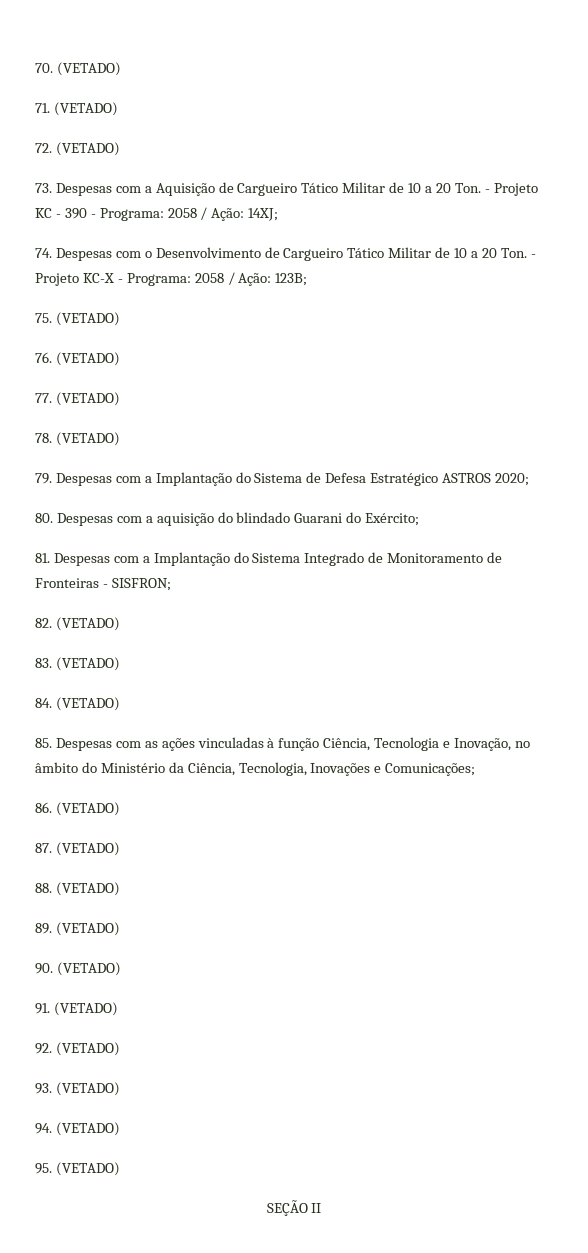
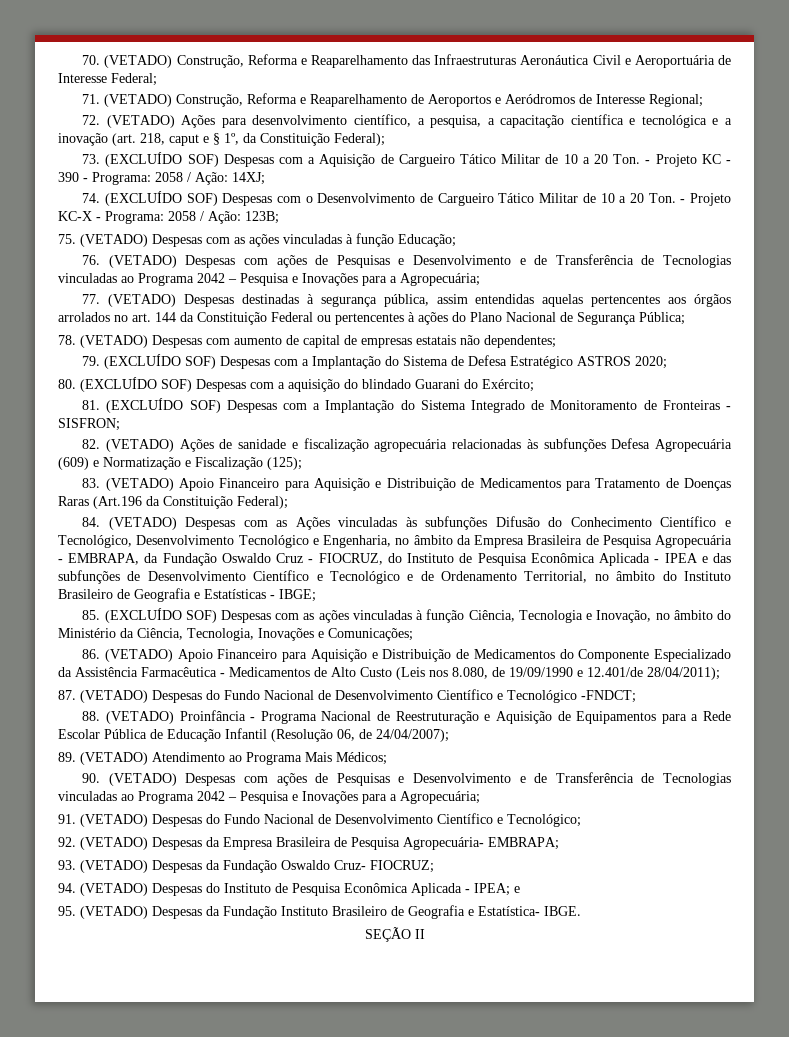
[35,102,118,116] [35,142,120,156] // 71. (VETADO) // 72. (VETADO) -> [176,54,731,68] [58,73,157,86] [82,93,704,107] [82,114,732,128] [58,133,385,146] Construção, Reforma e Reaparelhamento das Infraestruturas Aeronáutica Civil e Aeroportuária de Interesse Federal; // 71. (VETADO) Construção, Reforma e Reaparelhamento de Aeroportos e Aeródromos de Interesse Regional; // 72. (VETADO) Ações para desenvolvimento científico, a pesquisa, a capacitação científica e tecnológica e a inovação (art. 218, caput e § 1º, da Constituição Federal);
(52, 188) none -> [105,152,219,167] (EXCLUÍDO SOF)
(52, 253) none -> [104,191,218,206] (EXCLUÍDO SOF)
[35,352,120,366] [35,392,120,406] [35,432,120,446] // 76. (VETADO) // 77. (VETADO) // 78. (VETADO) -> [152,233,456,247] [82,254,732,268] [58,273,480,286] [82,294,731,307] [58,312,685,325] [58,335,556,348] Despesas com as ações vinculadas à função Educação; // 76. (VETADO) Despesas com ações de Pesquisas e Desenvolvimento e de Transferência de Tecnologias vinculadas ao Programa 2042 – Pesquisa e Inovações para a Agropecuária; // 77. (VETADO) Despesas destinadas à segurança pública, assim entendidas aquelas pertencentes aos órgãos arrolados no art. 144 da Constituição Federal ou pertencentes à ações do Plano Nacional de Segurança Pública; // 78. (VETADO) Despesas com aumento de capital de empresas estatais não dependentes;
(52, 478) none -> [104,354,217,369] (EXCLUÍDO SOF)
(53, 518) none -> [80,377,192,392] (EXCLUÍDO SOF)
(50, 558) none -> [106,398,221,413] (EXCLUÍDO SOF)
[35,657,120,671] [35,697,120,711] // 83. (VETADO) // 84. (VETADO) -> [179,438,733,452] [58,457,302,470] [82,478,731,491] [58,496,288,509] [82,516,731,530] [58,535,732,548] [58,553,732,566] [58,570,731,584] [58,588,316,602] Ações de sanidade e fiscalização agropecuária relacionadas às subfunções Defesa Agropecuária (609) e Normatização e Fiscalização (125); // 83. (VETADO) Apoio Financeiro para Aquisição e Distribuição de Medicamentos para Tratamento de Doenças Raras (Art.196 da Constituição Federal); // 84. (VETADO) Despesas com as Ações vinculadas às subfunções Difusão do Conhecimento Científico e Tecnológico, Desenvolvimento Tecnológico e Engenharia, no âmbito da Empresa Brasileira de Pesquisa Agropecuária - EMBRAPA, da Fundação Oswaldo Cruz - FIOCRUZ, do Instituto de Pesquisa Econômica Aplicada - IPEA e das subfunções de Desenvolvimento Científico e Tecnológico e de Ordenamento Territorial, no âmbito do Instituto Brasileiro de Geografia e Estatísticas - IBGE;
(52, 743) none -> [104,608,217,623] (EXCLUÍDO SOF)
[35,842,120,856] [35,882,120,896] [35,922,120,936] [35,962,121,976] [35,1002,118,1016] [35,1042,120,1056] [35,1082,120,1096] [35,1122,120,1136] [35,1162,120,1176] // 87. (VETADO) // 88. (VETADO) // 89. (VETADO) // 90. (VETADO) // 91. (VETADO) // 92. (VETADO) // 93. (VETADO) // 94. (VETADO) // 95. (VETADO) -> [177,649,732,662] [58,667,720,680] [58,689,636,703] [82,710,731,724] [58,728,449,742] [58,752,387,765] [82,772,732,786] [58,791,480,804] [58,813,581,827] [58,837,559,850] [58,860,434,873] [58,883,520,896] [58,905,581,919] Apoio Financeiro para Aquisição e Distribuição de Medicamentos do Componente Especializado da Assistência Farmacêutica - Medicamentos de Alto Custo (Leis nos 8.080, de 19/09/1990 e 12.401/de 28/04/2011); // 87. (VETADO) Despesas do Fundo Nacional de Desenvolvimento Científico e Tecnológico -FNDCT; // 88. (VETADO) Proinfância - Programa Nacional de Reestruturação e Aquisição de Equipamentos para a Rede Escolar Pública de Educação Infantil (Resolução 06, de 24/04/2007); // 89. (VETADO) Atendimento ao Programa Mais Médicos; // 90. (VETADO) Despesas com ações de Pesquisas e Desenvolvimento e de Transferência de Tecnologias vinculadas ao Programa 2042 – Pesquisa e Inovações para a Agropecuária; // 91. (VETADO) Despesas do Fundo Nacional de Desenvolvimento Científico e Tecnológico; // 92. (VETADO) Despesas da Empresa Brasileira de Pesquisa Agropecuária- EMBRAPA; // 93. (VETADO) Despesas da Fundação Oswaldo Cruz- FIOCRUZ; // 94. (VETADO) Despesas do Instituto de Pesquisa Econômica Aplicada - IPEA; e // 95. (VETADO) Despesas da Fundação Instituto Brasileiro de Geografia e Estatística- IBGE.

